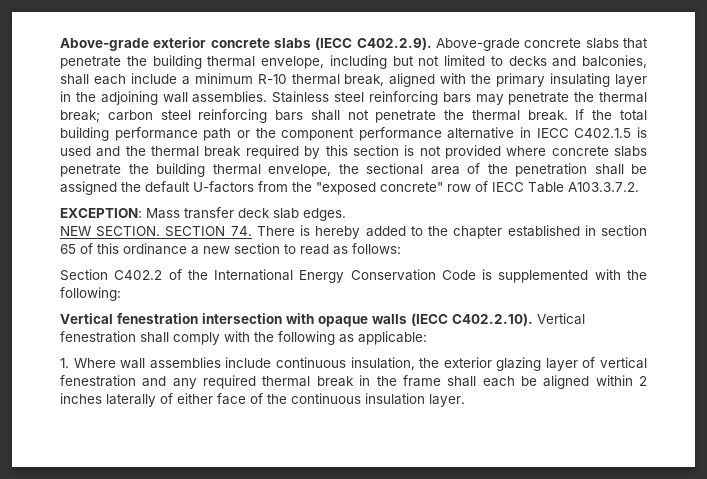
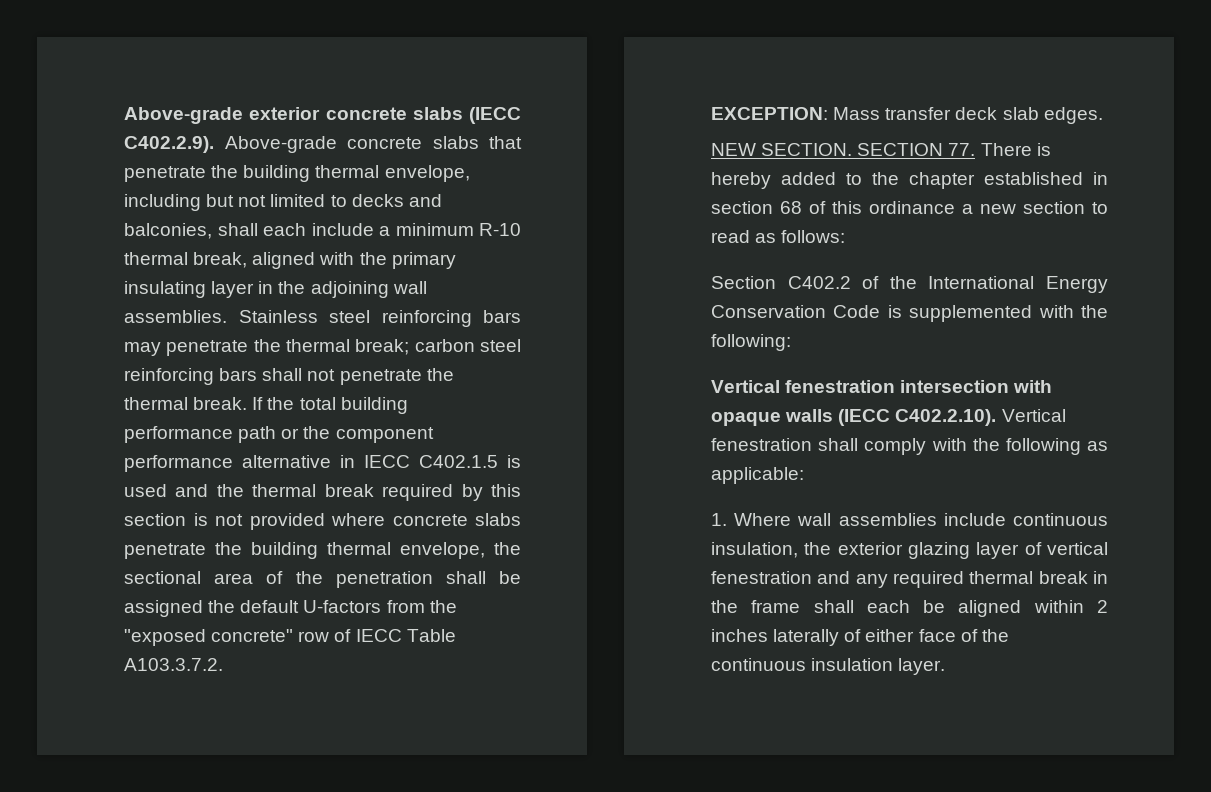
[230,226,252,236] 74. -> [948,143,976,156] 77.
[60,244,76,254] 65 -> [780,201,802,214] 68

